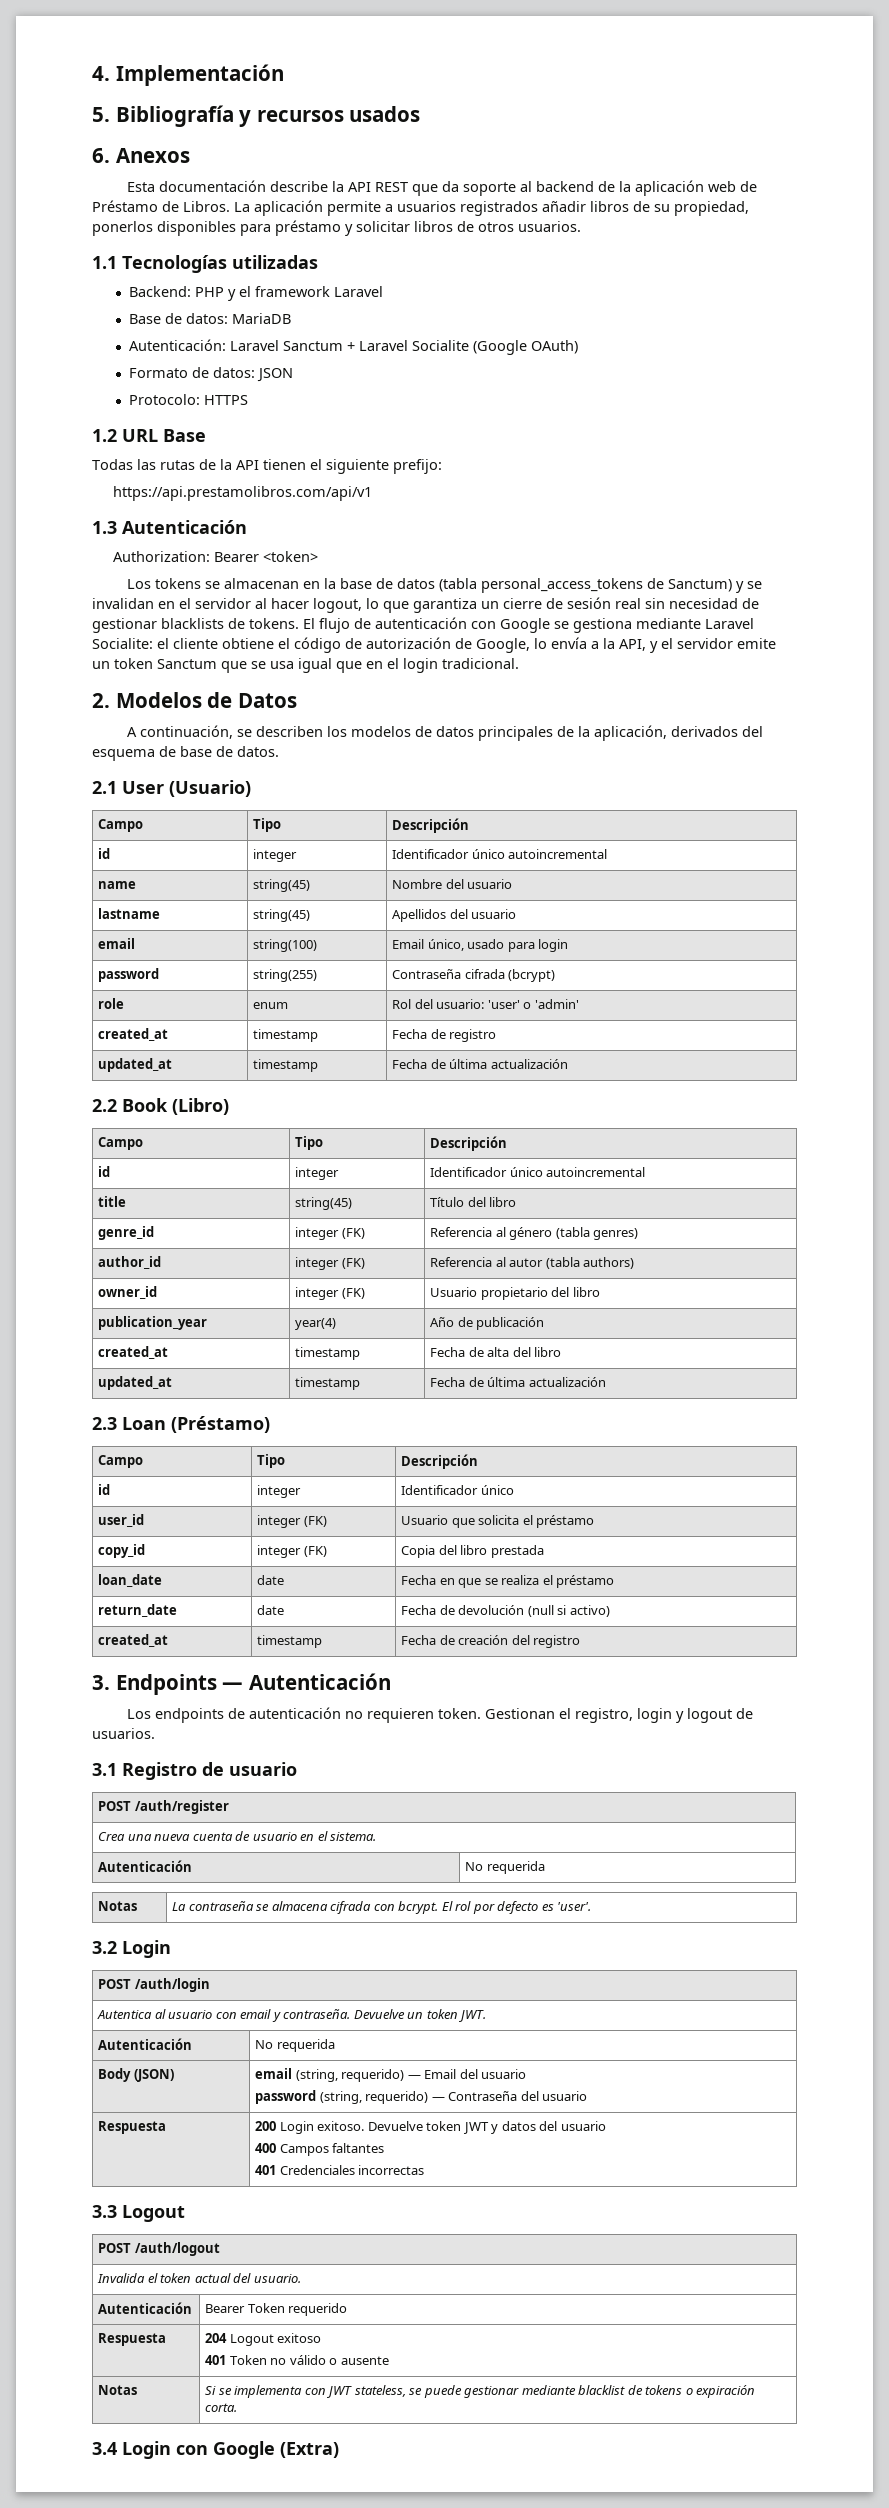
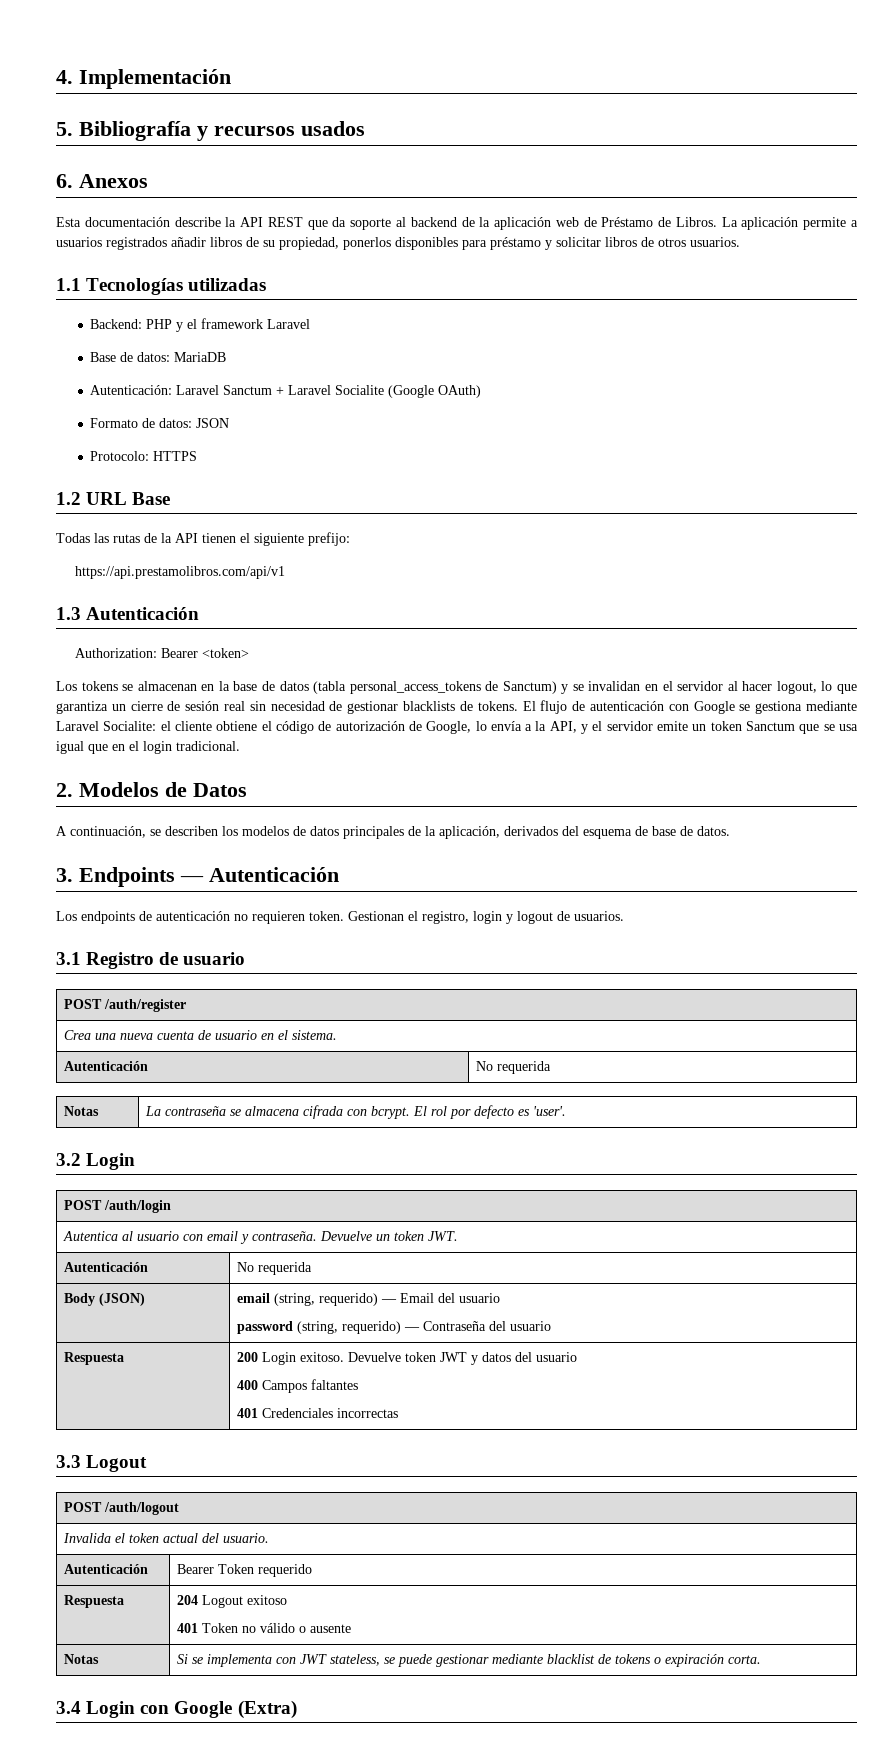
[92,780,251,797] [98,819,144,832] [253,818,282,832] [392,818,470,833] [98,848,111,859] [253,849,298,862] [392,849,608,859] [98,881,137,889] [253,879,311,892] [392,879,513,889] [98,908,161,919] [253,909,311,922] [392,909,517,922] [98,938,136,949] [253,939,318,952] [392,939,569,952] [98,968,160,982] [253,969,318,982] [392,969,556,982] [98,998,125,1009] [253,1002,289,1009] [392,999,579,1009] [98,1028,169,1041] [253,1029,319,1042] [392,1029,497,1042] [98,1058,173,1072] [253,1059,319,1072] [392,1059,568,1069] [92,1098,229,1115] [98,1137,144,1150] [295,1136,324,1150] [430,1136,508,1151] [98,1166,111,1177] [295,1167,340,1180] [430,1167,646,1177] [98,1196,127,1207] [295,1197,353,1210] [430,1197,517,1207] [98,1226,155,1240] [295,1227,365,1240] [430,1227,639,1240] [98,1256,162,1269] [295,1257,365,1270] [430,1257,635,1269] [98,1286,158,1299] [295,1287,365,1300] [430,1287,600,1300] [98,1316,208,1330] [295,1318,337,1330] [430,1317,545,1330] [98,1346,169,1359] [295,1347,361,1360] [430,1347,562,1357] [98,1376,173,1390] [295,1377,361,1390] [430,1377,606,1387] [92,1416,270,1433] [98,1455,144,1468] [257,1454,286,1468] [401,1454,479,1469] [98,1484,111,1495] [257,1485,302,1498] [401,1485,514,1495] [98,1514,145,1527] [257,1515,327,1528] [401,1515,595,1528] [98,1544,146,1558] [257,1545,327,1558] [401,1545,544,1558] [98,1574,163,1587] [257,1575,285,1585] [401,1575,615,1588] [98,1604,178,1617] [257,1605,285,1615] [401,1605,610,1617] [98,1634,169,1647] [257,1635,323,1648] [401,1635,581,1648] // 2.1 User (Usuario) // Campo | Tipo | Descripción // id | integer | Identificador único autoincremental // name | string(45) | Nombre del usuario // lastname | string(45) | Apellidos del usuario // email | string(100) | Email único, usado para login // password | string(255) | Contraseña cifrada (bcrypt) // role | enum | Rol del usuario: 'user' o 'admin' // created_at | timestamp | Fecha de registro // updated_at | timestamp | Fecha de última actualización // 2.2 Book (Libro) // Campo | Tipo | Descripción // id | integer | Identificador único autoincremental // title | string(45) | Título del libro // genre_id | integer (FK) | Referencia al género (tabla genres) // author_id | integer (FK) | Referencia al autor (tabla authors) // owner_id | integer (FK) | Usuario propietario del libro // publication_year | year(4) | Año de publicación // created_at | timestamp | Fecha de alta del libro // updated_at | timestamp | Fecha de última actualización // 2.3 Loan (Préstamo) // Campo | Tipo | Descripción // id | integer | Identificador único // user_id | integer (FK) | Usuario que solicita el préstamo // copy_id | integer (FK) | Copia del libro prestada // loan_date | date | Fecha en que se realiza el préstamo // return_date | date | Fecha de devolución (null si activo) // created_at | timestamp | Fecha de creación del registro -> (730, 831) none

